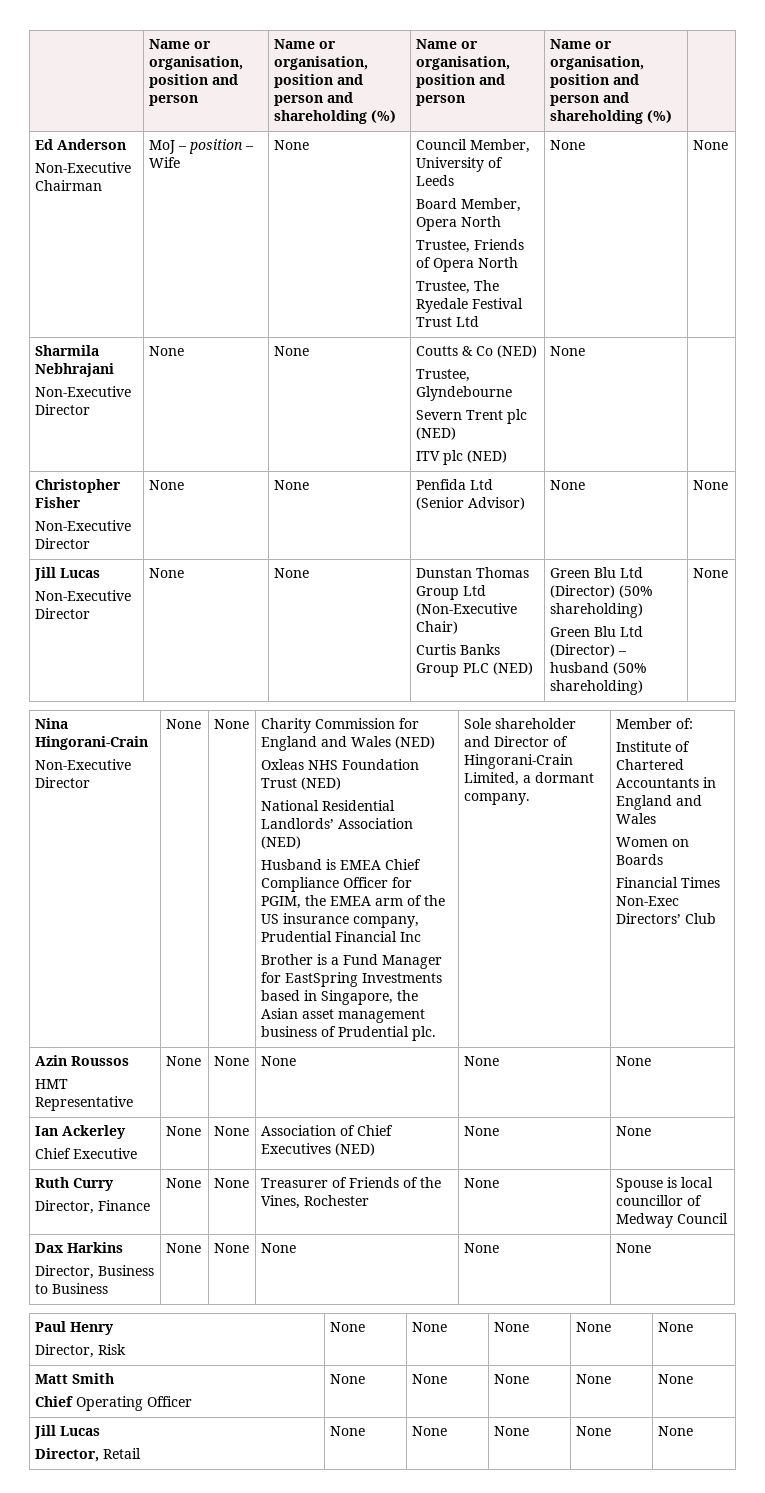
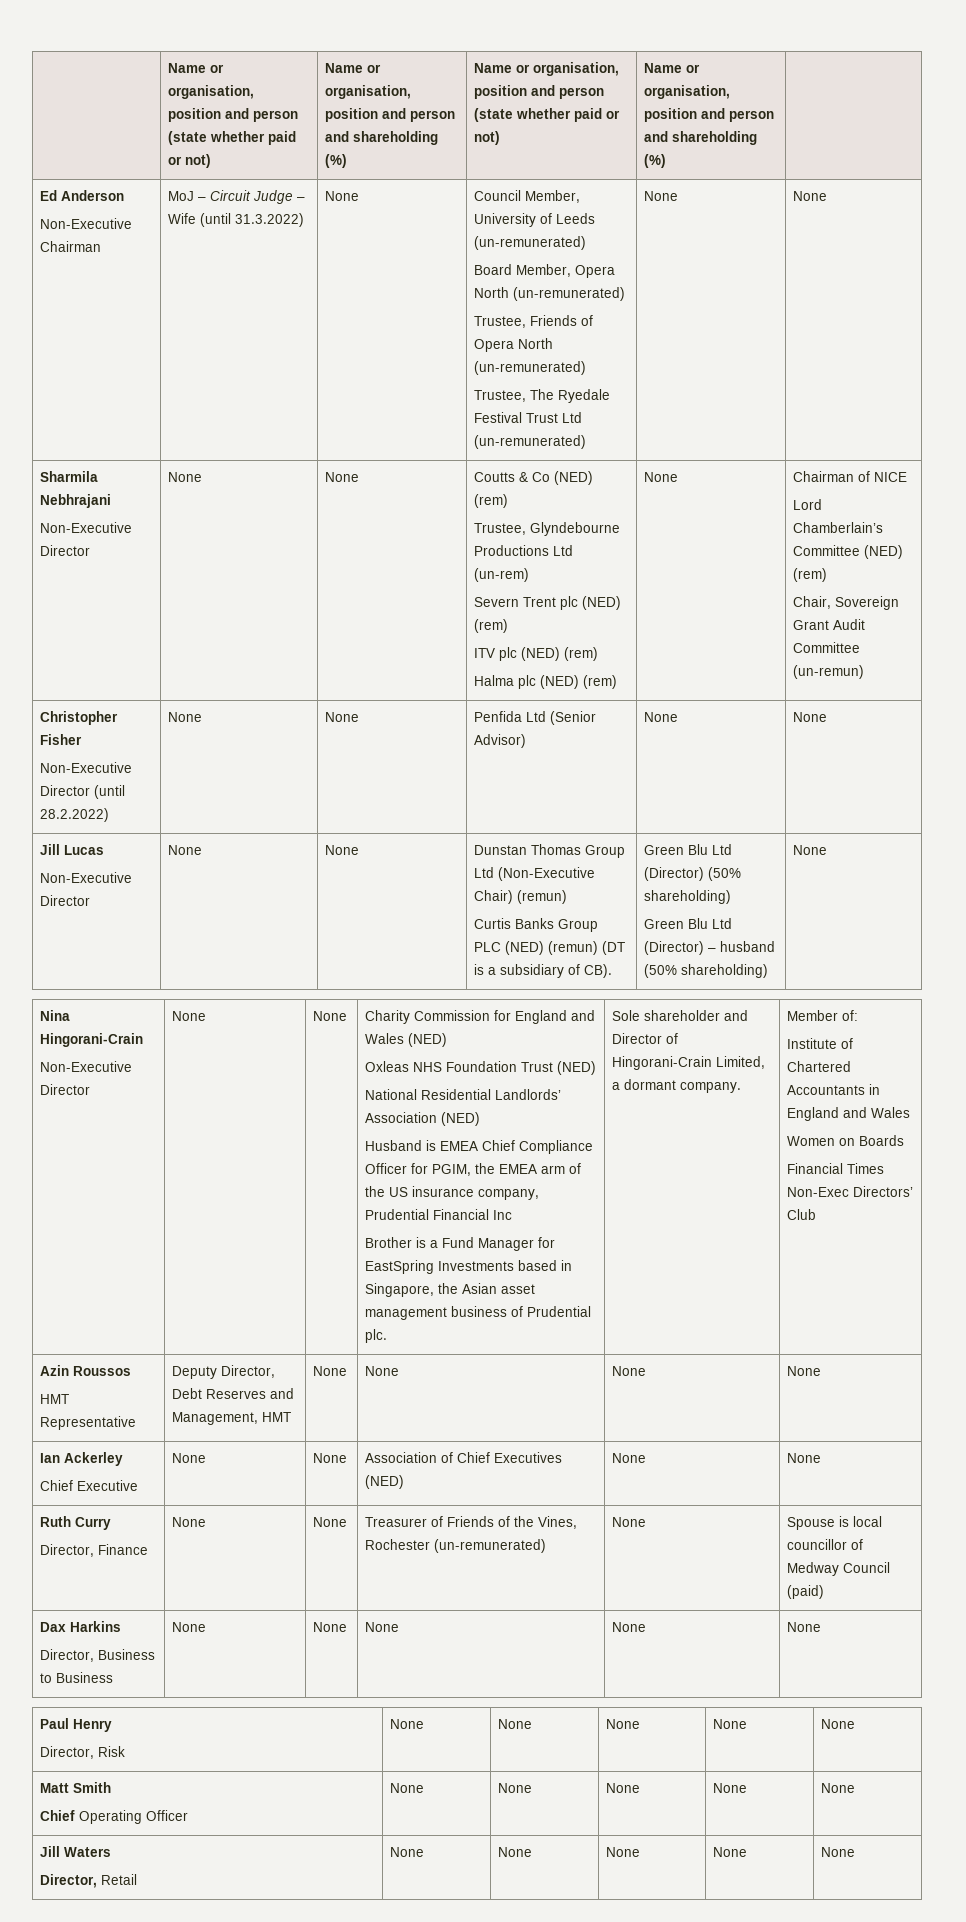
[148,39,211,49] [148,56,243,70] [148,74,238,88] [148,95,198,106] | Name or organisation, position and person -> [168,63,225,73] [168,85,255,99] [168,108,299,122] [168,131,297,145] [168,154,212,168] | Name or organisation, position and person (state whether paid or not)
(465, 100) none -> [474,108,621,122] [474,131,501,145] (state whether paid or not)
[188,139,243,154] position -> [210,190,294,204] Circuit Judge
(180, 162) none -> [200,213,305,227] (until 31.3.2022)
(454, 180) none -> [474,236,587,250] (un-remunerated)
(501, 221) none -> [513,287,626,301] (un-remunerated)
(518, 262) none -> [474,361,587,375] (un-remunerated)
(479, 321) none -> [474,435,587,449] (un-remunerated)
(537, 351) none -> [474,494,509,508] (rem)
(512, 393) none -> [474,545,574,556] [474,568,530,582] Productions Ltd (un-rem)
(456, 433) none -> [474,619,509,633] (rem)
[549,346,585,356] | None | -> [564,647,599,661] [474,675,618,689] [644,472,679,482] [793,471,908,482] [793,499,823,510] [793,522,884,533] [793,545,904,559] [793,568,828,582] [793,596,900,610] [793,619,866,630] [793,642,861,653] [793,665,865,679] (rem) // Halma plc (NED) (rem) | None | Chairman of NICE // Lord Chamberlain’s Committee (NED) (rem) // Chair, Sovereign Grant Audit Committee (un-remun)
(90, 543) none -> [94,785,126,799] [40,808,110,822] (until 28.2.2022)
(458, 627) none -> [517,890,568,904] (remun)
(533, 668) none -> [548,941,626,955] [474,964,613,978] (remun) (DT is a subsidiary of CB).
[165,1056,201,1066] | None -> [172,1365,276,1379] [172,1388,295,1399] [172,1412,292,1425] | Deputy Director, Debt Reserves and Management, HMT
(369, 1200) none -> [434,1539,547,1553] (un-remunerated)
(728, 1218) none -> [787,1585,825,1599] (paid)
[59,1426,100,1436] Lucas -> [64,1847,112,1857] Waters

